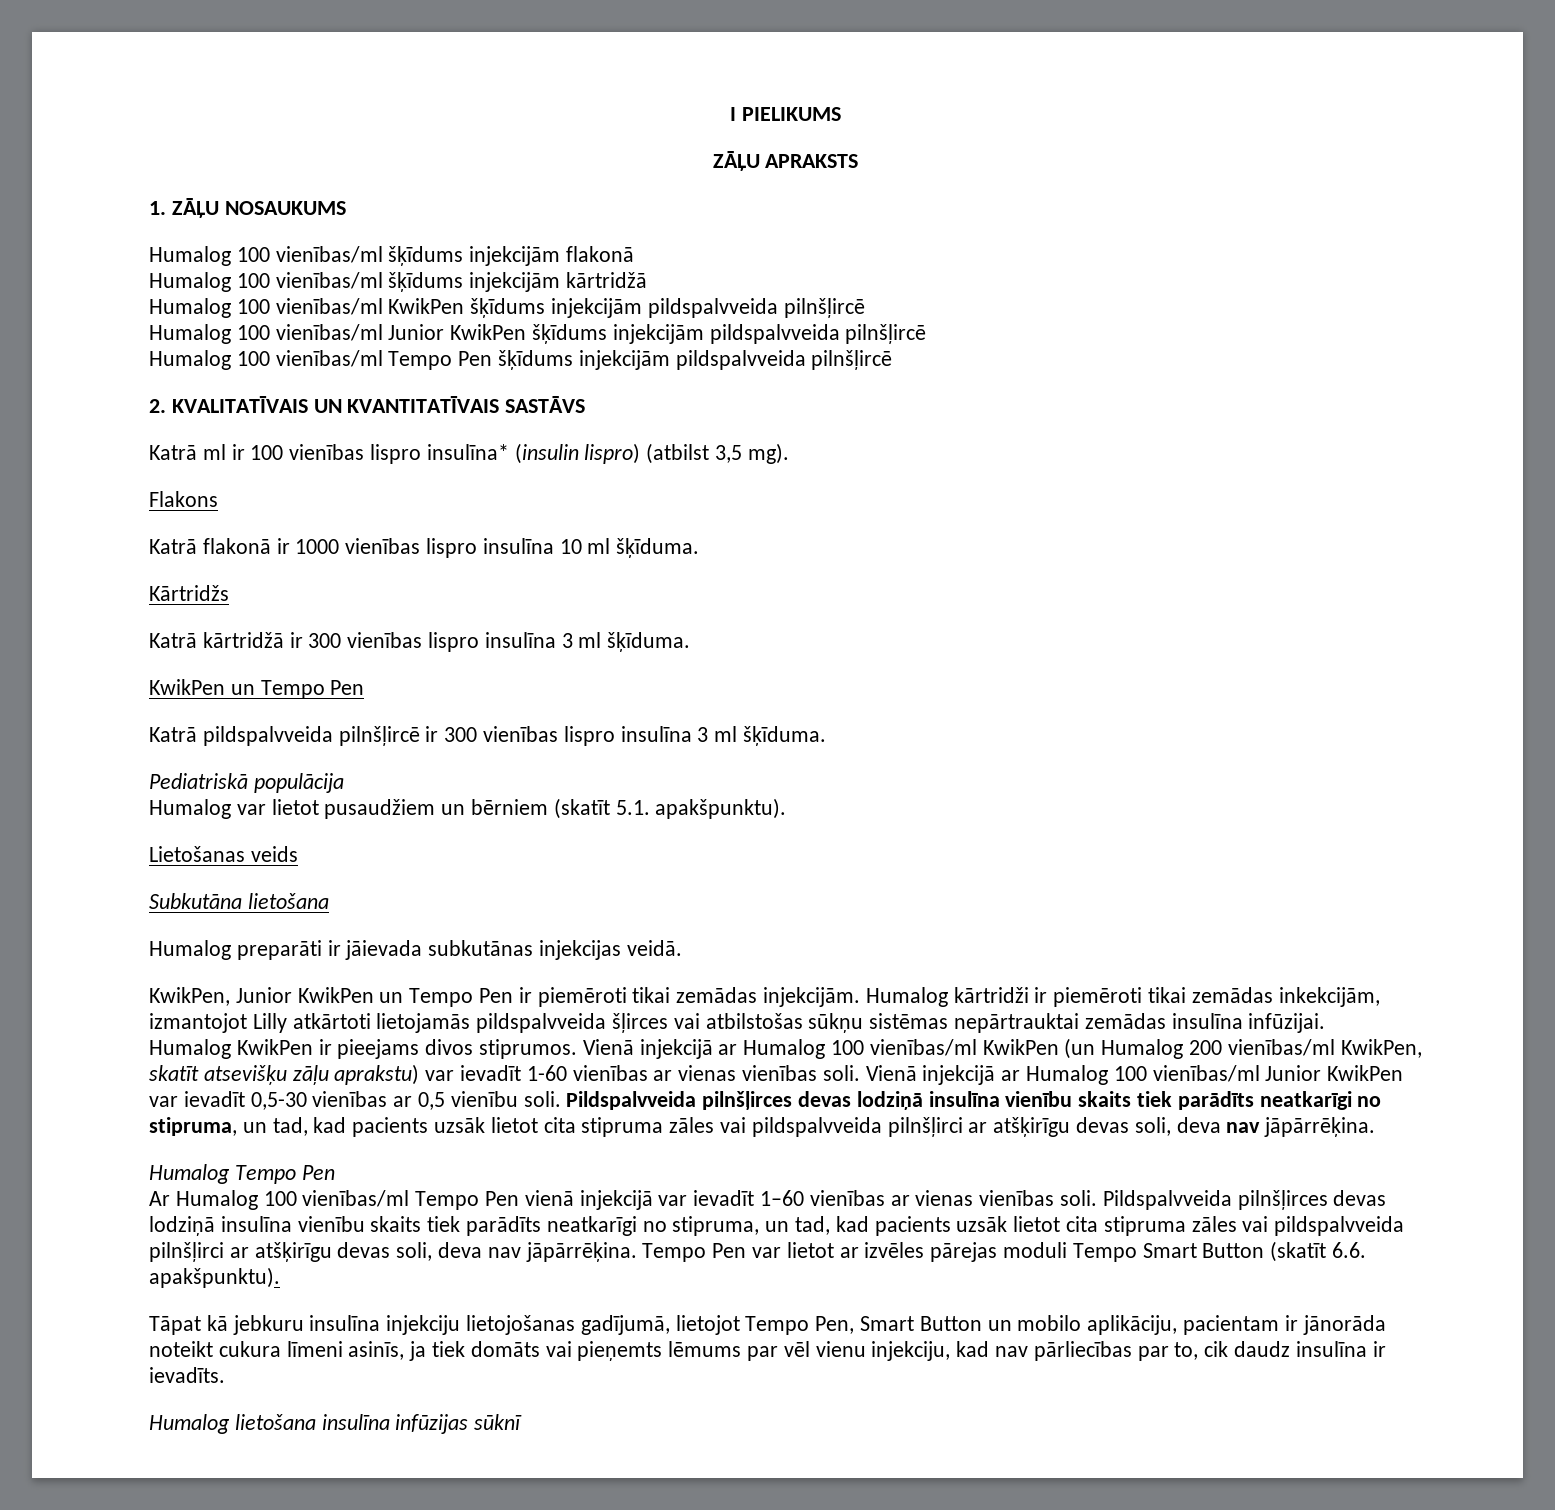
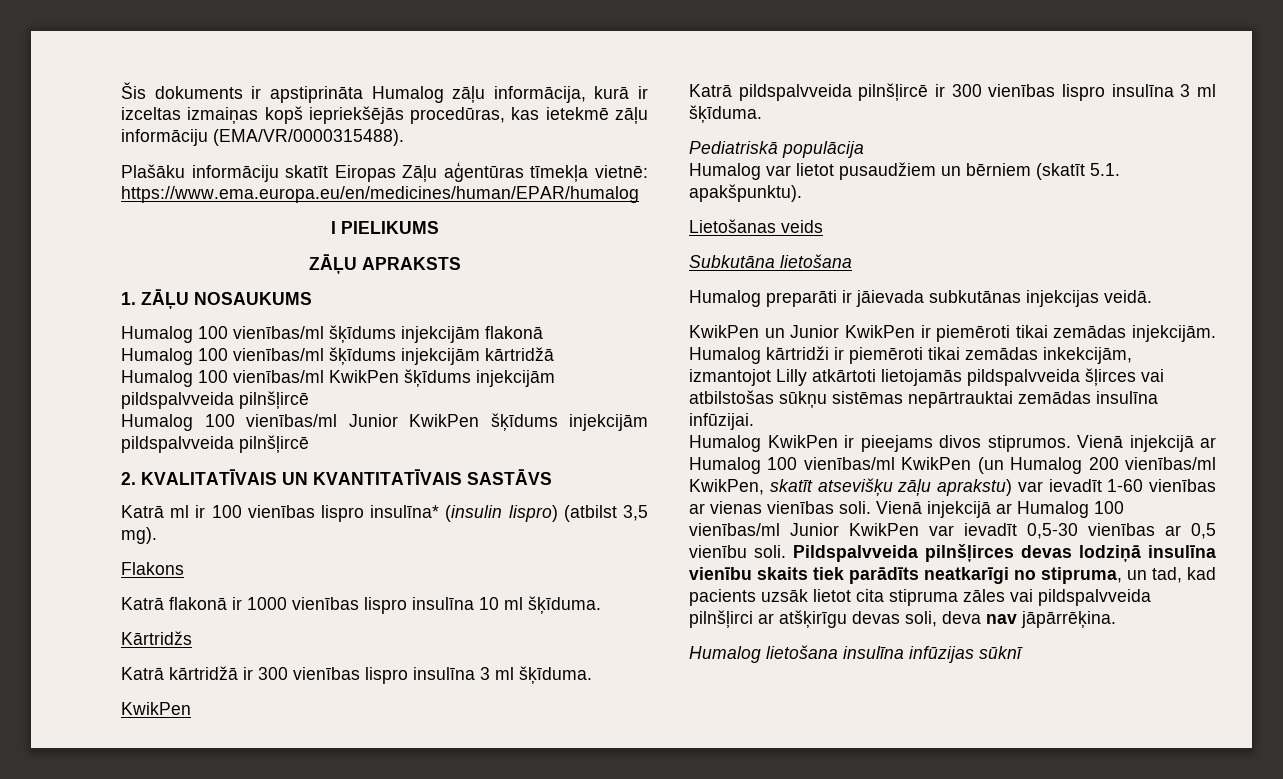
(730, 114) none -> [121,82,648,103] [121,106,648,124] [121,129,404,146] [121,162,648,182] [121,186,639,203] Šis dokuments ir apstiprināta Humalog zāļu informācija, kurā ir izceltas izmaiņas kopš iepriekšējās procedūras, kas ietekmē zāļu informāciju (EMA/VR/0000315488). // Plašāku informāciju skatīt Eiropas Zāļu aģentūras tīmekļa vietnē: https://www.ema.europa.eu/en/medicines/human/EPAR/humalog //
[149,350,893,370] // Humalog 100 vienības/ml Tempo Pen šķīdums injekcijām pildspalvveida pilnšļircē -> (309, 444) none
[230,680,365,699] un Tempo Pen -> (191, 708) none
[149,987,514,1007] KwikPen, Junior KwikPen un Tempo Pen -> [689,325,915,338] KwikPen un Junior KwikPen
[149,1164,335,1184] [149,1190,1387,1210] [149,1216,1405,1236] [149,1241,1367,1262] [149,1267,280,1288] [149,1315,1386,1335] [149,1341,1386,1361] [149,1367,225,1383] // Humalog Tempo Pen // Ar Humalog 100 vienības/ml Tempo Pen vienā injekcijā var ievadīt 1–60 vienības ar vienas vienības soli. Pildspalvveida pilnšļirces devas lodziņā insulīna vienību skaits tiek parādīts neatkarīgi no stipruma, un tad, kad pacients uzsāk lietot cita stipruma zāles vai pildspalvveida pilnšļirci ar atšķirīgu devas soli, deva nav jāpārrēķina. Tempo Pen var lietot ar izvēles pārejas moduli Tempo Smart Button (skatīt 6.6. apakšpunktu). // Tāpat kā jebkuru insulīna injekciju lietojošanas gadījumā, lietojot Tempo Pen, Smart Button un mobilo aplikāciju, pacientam ir jānorāda noteikt cukura līmeni asinīs, ja tiek domāts vai pieņemts lēmums par vēl vienu injekciju, kad nav pārliecības par to, cik daudz insulīna ir ievadīts. -> (1116, 619) none

